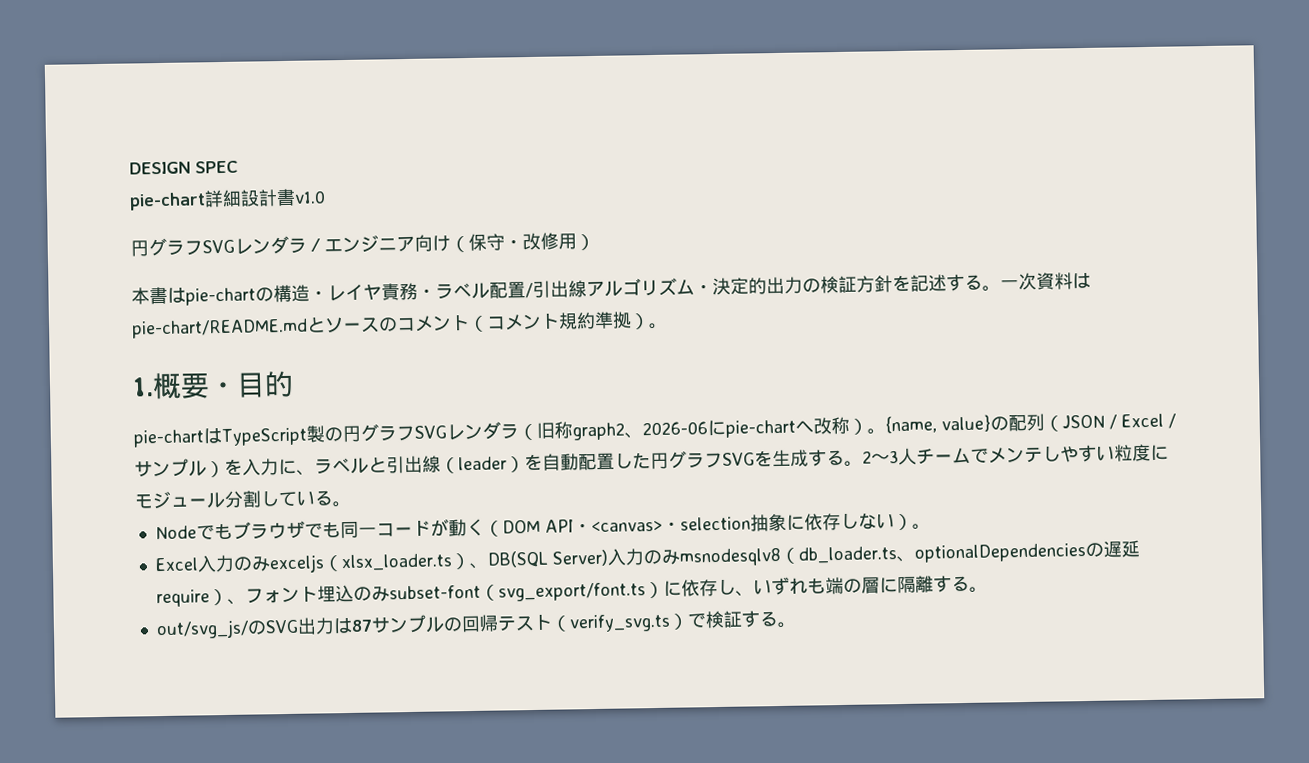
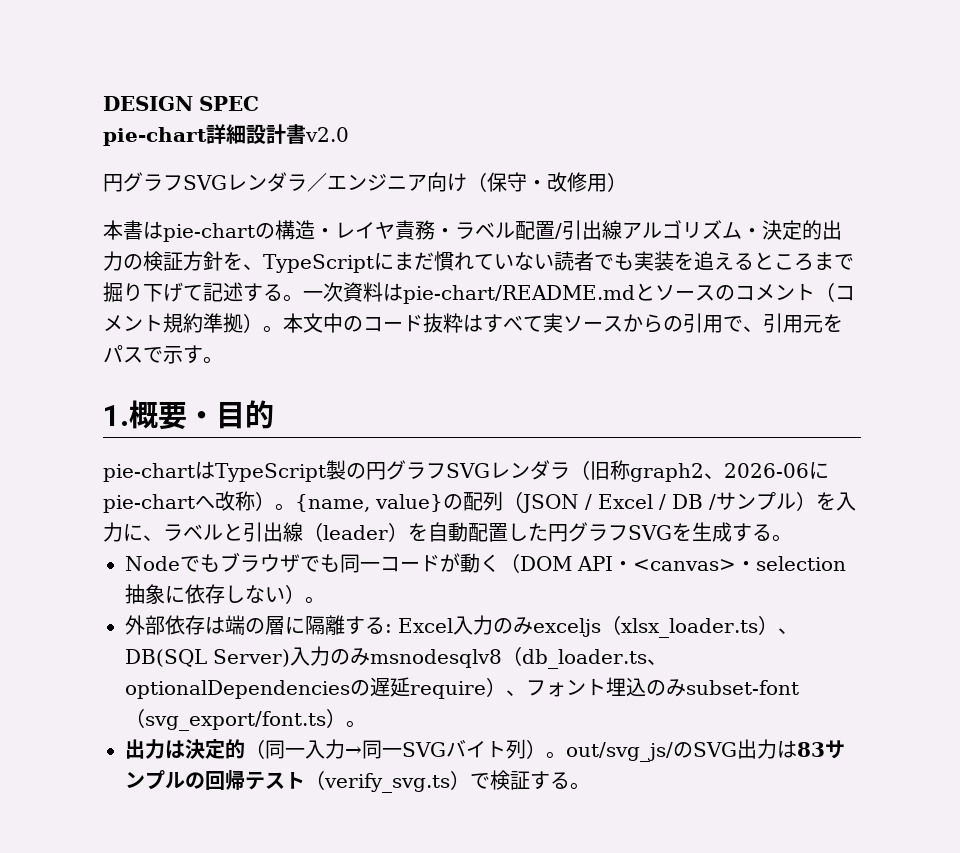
[294,190,326,204] v1.0 -> [305,127,349,142] v2.0
(911, 283) none -> [243,251,854,273] [103,282,203,302] 、TypeScriptにまだ慣れていない読者でも実装を追えるところまで掘り下げて
(668, 326) none -> [283,313,843,333] [103,345,223,364] 本文中のコード抜粋はすべて実ソースからの引用で、引用元をパスで示す。
(1176, 421) none -> [672,494,716,510] DB /
[862,443,1169,466] [134,490,351,510] 2〜3人チームでメンテしやすい粒度にモジュール分割している。 -> (792, 538) none
(931, 526) none -> [125,615,392,635] 外部依存は端の層に隔離する:
[662,575,988,597] に依存し、いずれも端の層に隔離する。 // -> [346,720,366,728] [125,739,566,759] 。 // 出力は決定的（同一入力→同一SVGバイト列）。
[350,619,373,632] 87 -> [797,742,825,757] 83

